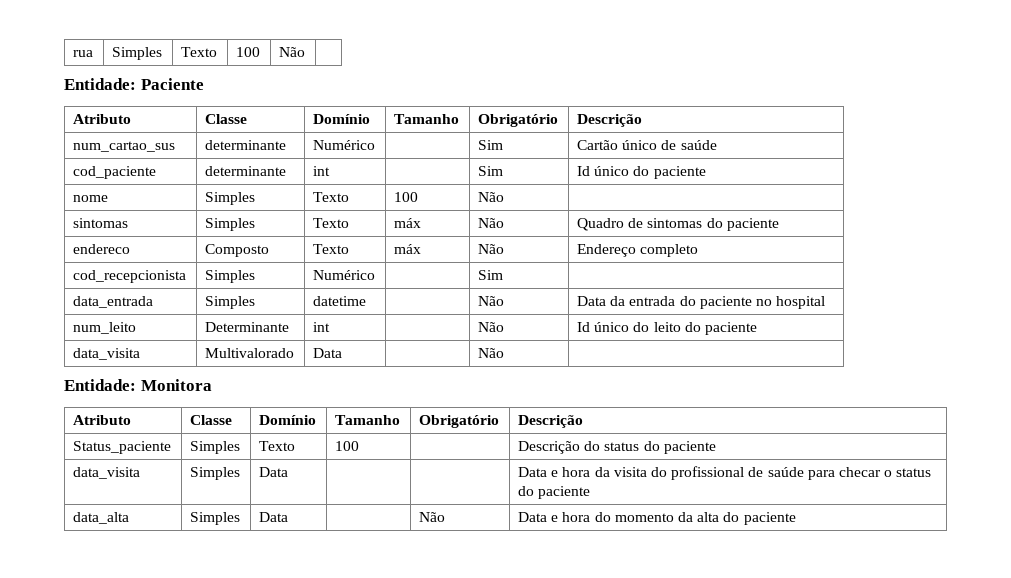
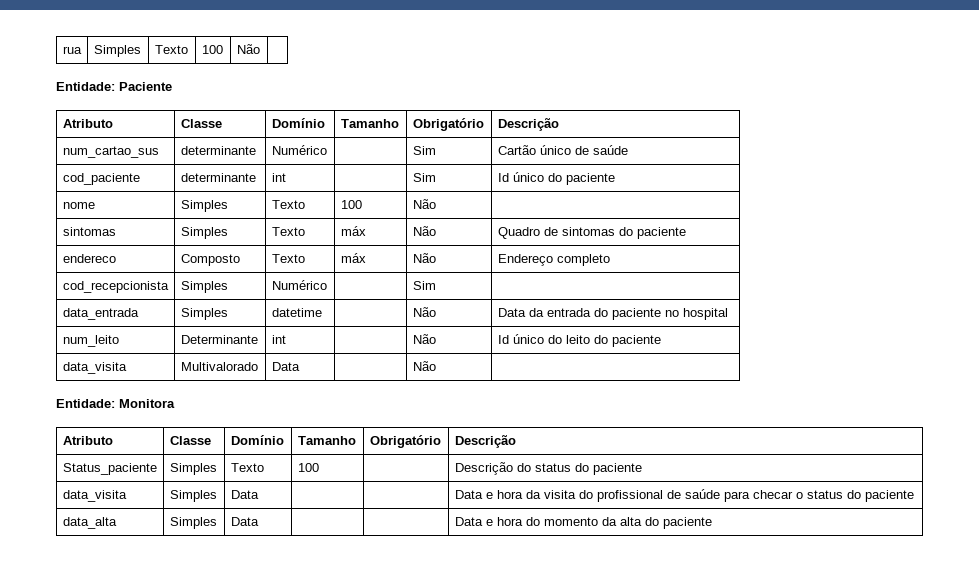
[419,512,446,522] Não -> (259, 521) none

